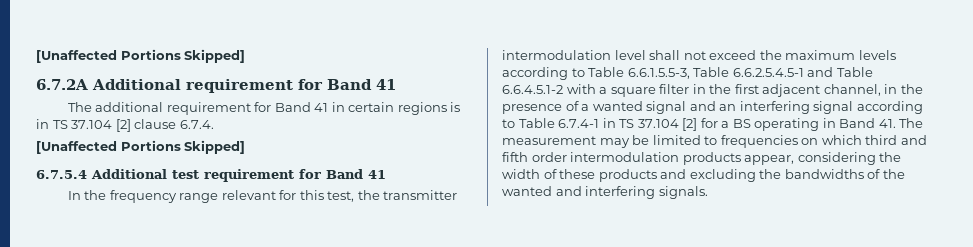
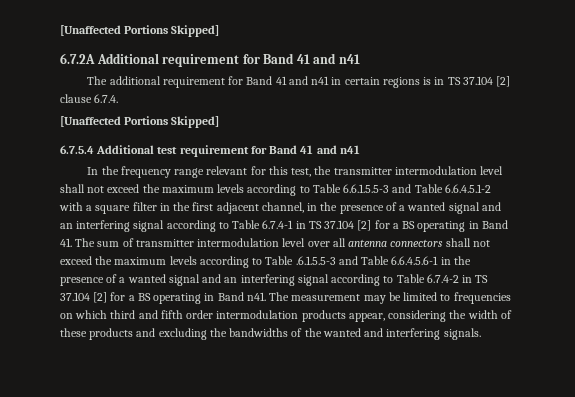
(396, 84) none -> [313,53,360,64] and n41
(329, 107) none -> [288,76,330,85] and n41
(386, 174) none -> [316,145,360,154] and n41
[627,67,804,79] 6.6.1.5.5-3, Table 6.6.2.5.4.5-1 -> [343,184,390,193] 6.6.1.5.5-3
(924, 123) none -> [97,238,490,247] [60,256,471,268] [60,274,489,286] [60,292,290,304] sum of transmitter intermodulation level over all antenna connectors shall not exceed the maximum levels according to Table .6.1.5.5-3 and Table 6.6.4.5.6-1 in the presence of a wanted signal and an interfering signal according to Table 6.7.4-2 in TS 37.104 [2] for a BS operating in Band n41. The

